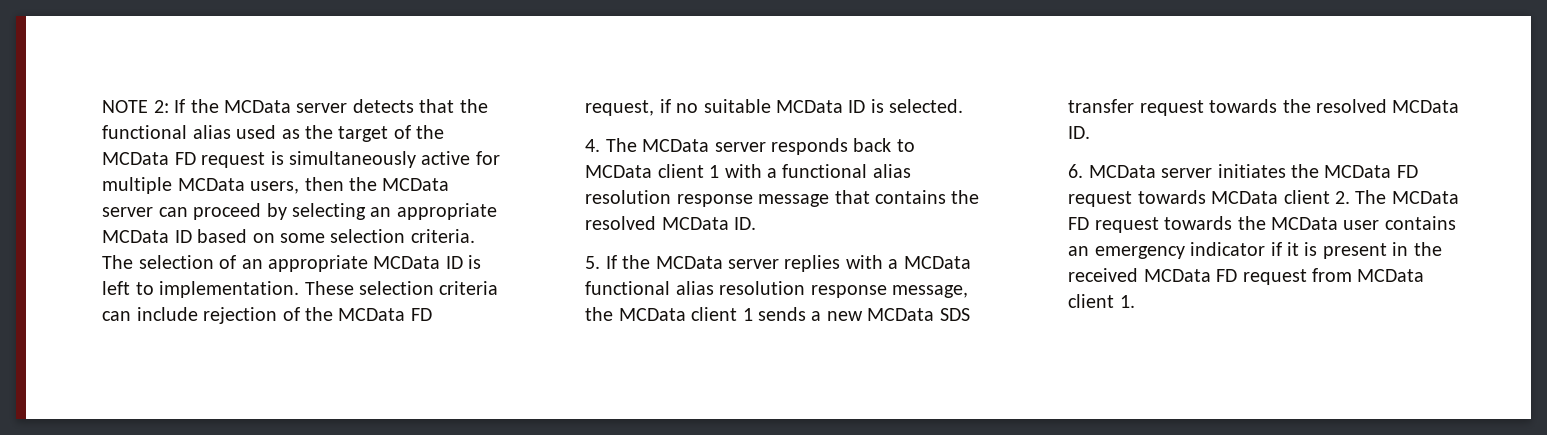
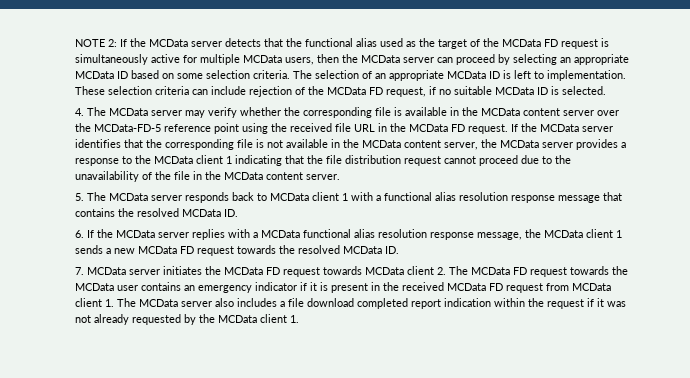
(766, 147) none -> [184,107,619,118] [74,123,613,134] [74,139,626,150] [74,155,571,166] [74,171,340,182] [74,192,182,201] may verify whether the corresponding file is available in the MCData content server over the MCData-FD-5 reference point using the received file URL in the MCData FD request. If the MCData server identifies that the corresponding file is not available in the MCData content server, the MCData server provides a response to the MCData client 1 indicating that the file distribution request cannot proceed due to the unavailability of the file in the MCData content server. // 5. The MCData server
[585,256,601,269] 5. -> [74,230,84,238] 6.
[939,308,970,321] [1068,99,1135,113] SDS transfer -> [179,246,194,254] FD
[1068,164,1084,178] 6. -> [74,267,84,275] 7.
(1135, 301) none -> [116,298,626,309] [74,314,299,325] The MCData server also includes a file download completed report indication within the request if it was not already requested by the MCData client 1.

